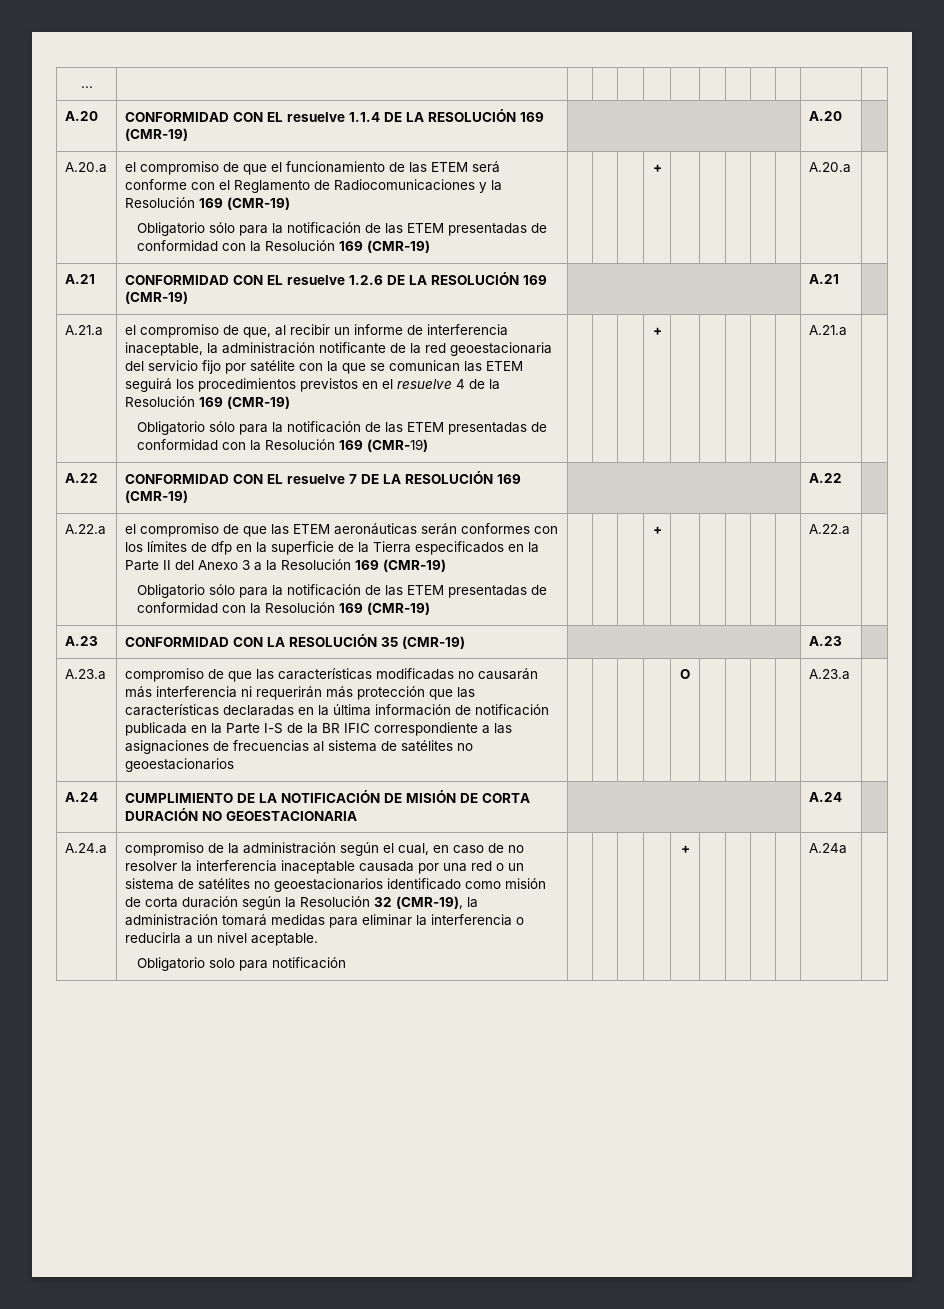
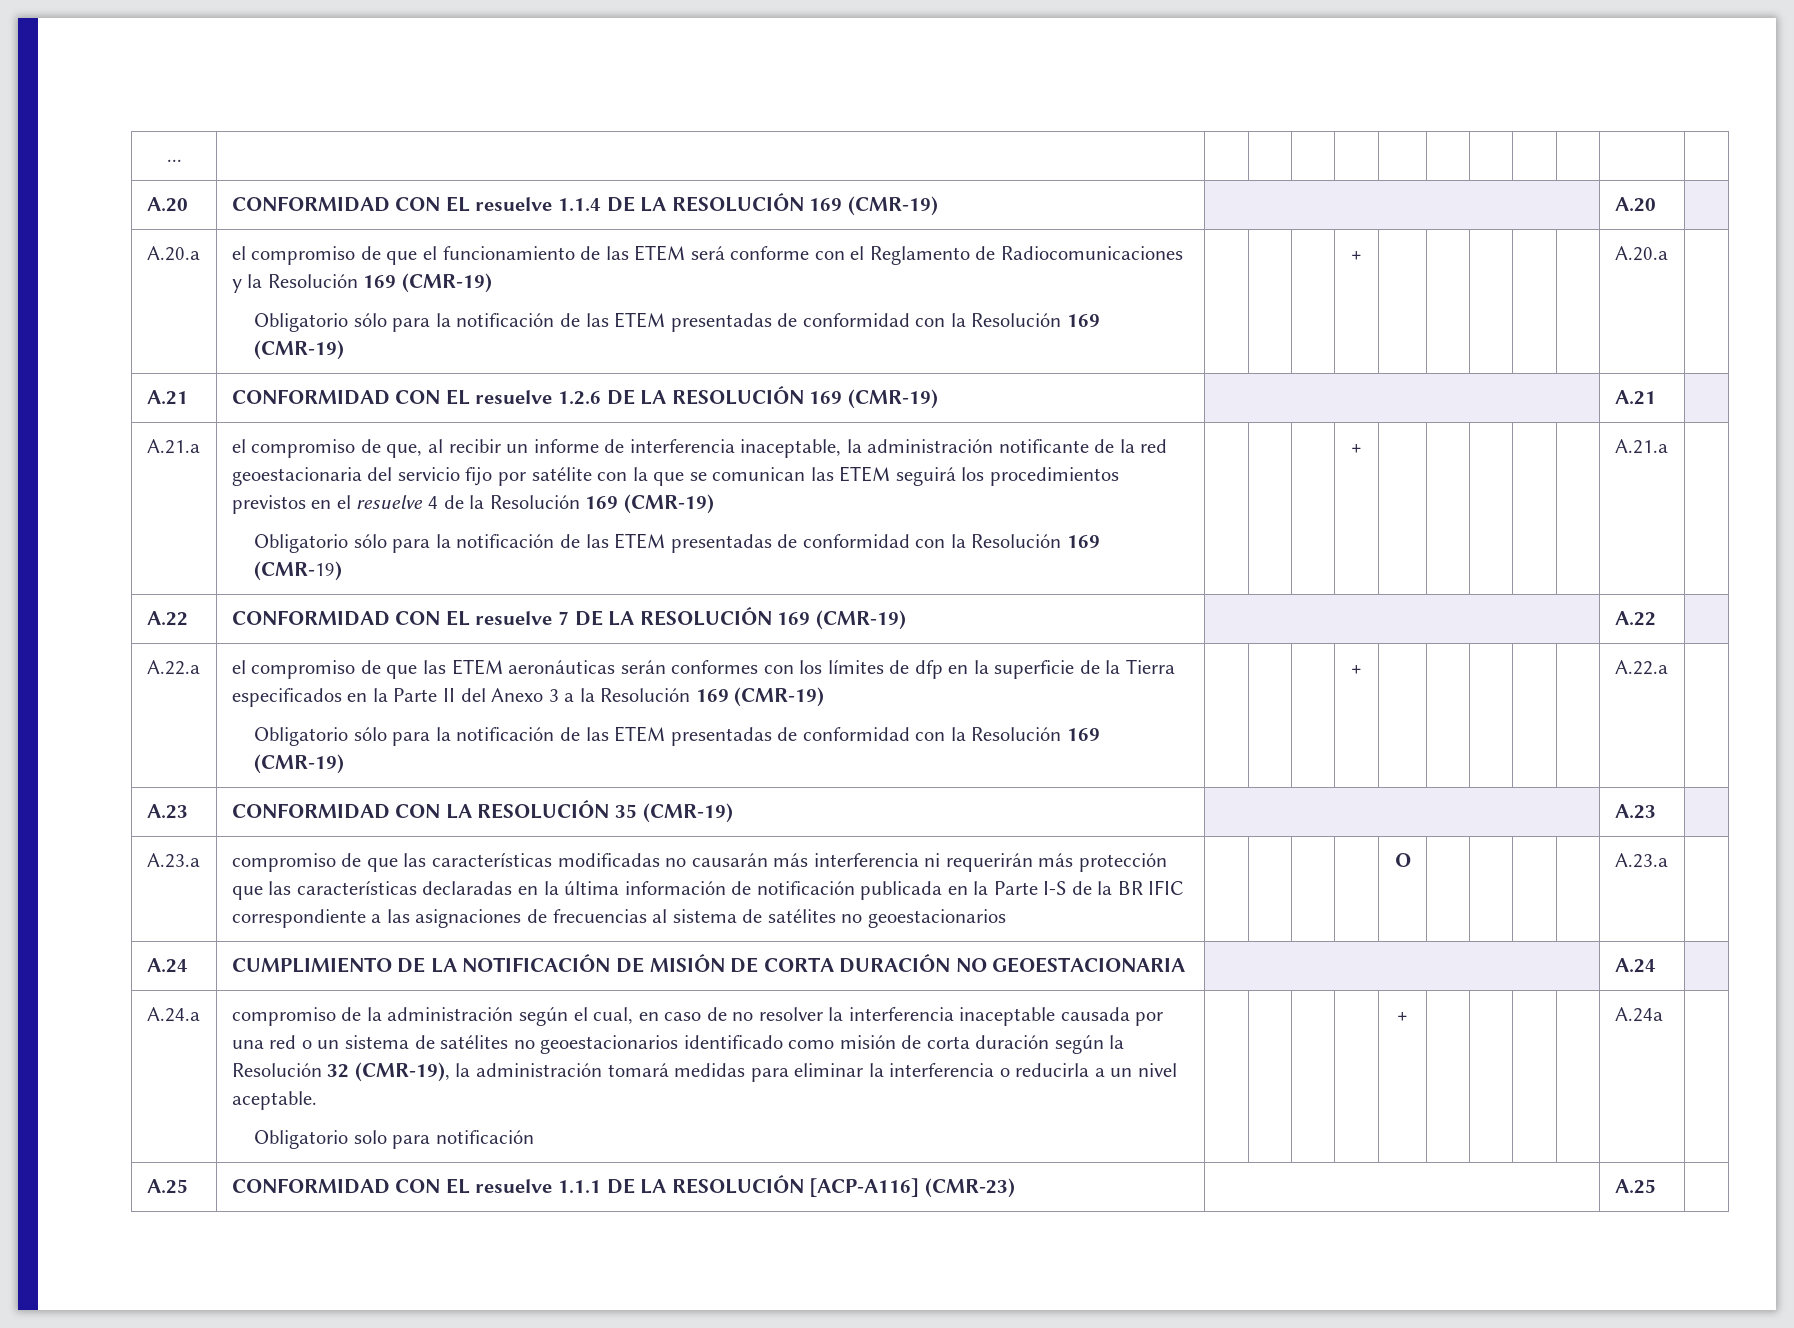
(847, 848) none -> [146,1179,188,1194] [231,1174,1015,1198] [1614,1179,1656,1194] // A.25 | CONFORMIDAD CON EL resuelve 1.1.1 DE LA RESOLUCIÓN [ACP-A116] (CMR-23) | | A.25 |

